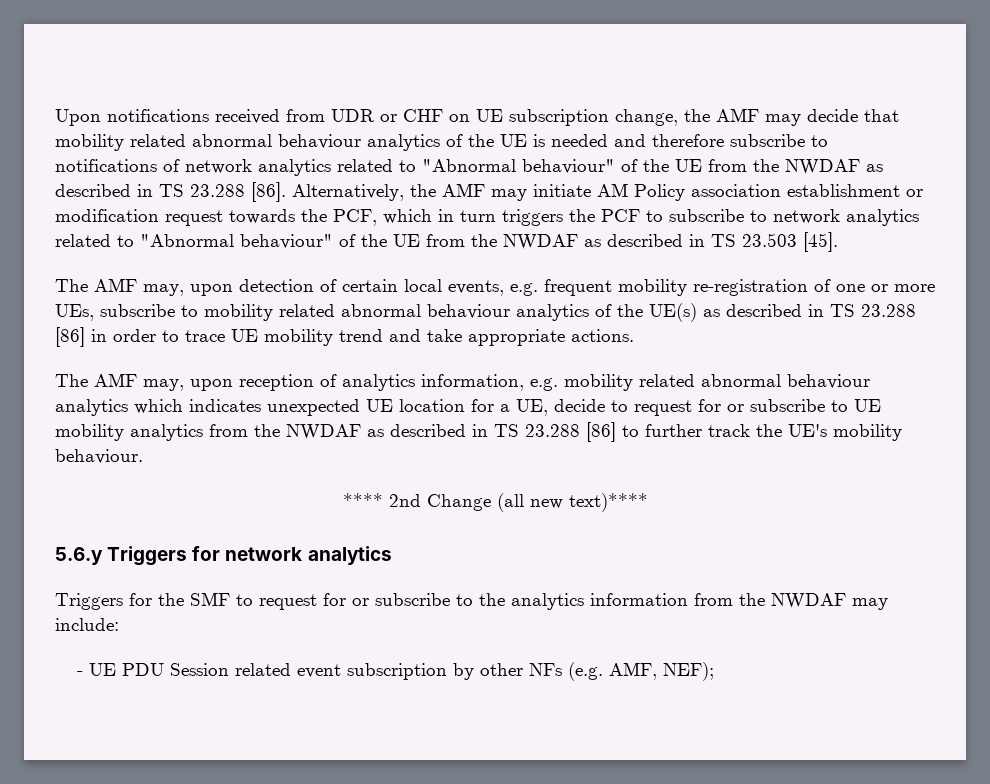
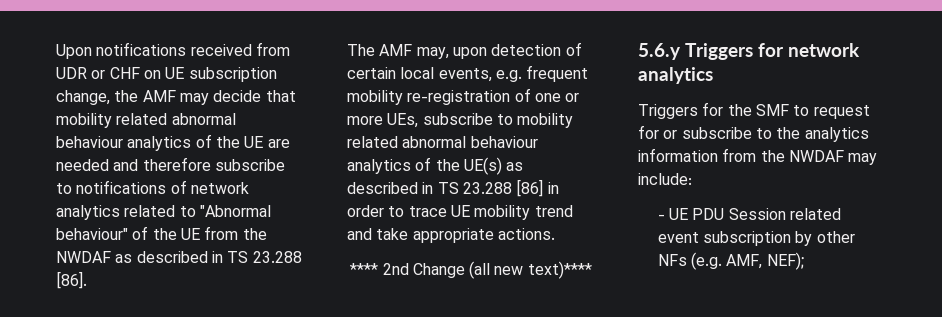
[533,134,545,147] is -> [267,139,290,148] are
[292,183,923,201] [55,209,919,226] [55,232,838,252] Alternatively, the AMF may initiate AM Policy association establishment or modification request towards the PCF, which in turn triggers the PCF to subscribe to network analytics related to "Abnormal behaviour" of the UE from the NWDAF as described in TS 23.503 [45]. -> (87, 280) none
[55,373,870,391] [55,399,881,416] [55,422,902,442] [55,449,143,464] // The AMF may, upon reception of analytics information, e.g. mobility related abnormal behaviour analytics which indicates unexpected UE location for a UE, decide to request for or subscribe to UE mobility analytics from the NWDAF as described in TS 23.288 [86] to further track the UE's mobility behaviour. -> (555, 234) none

